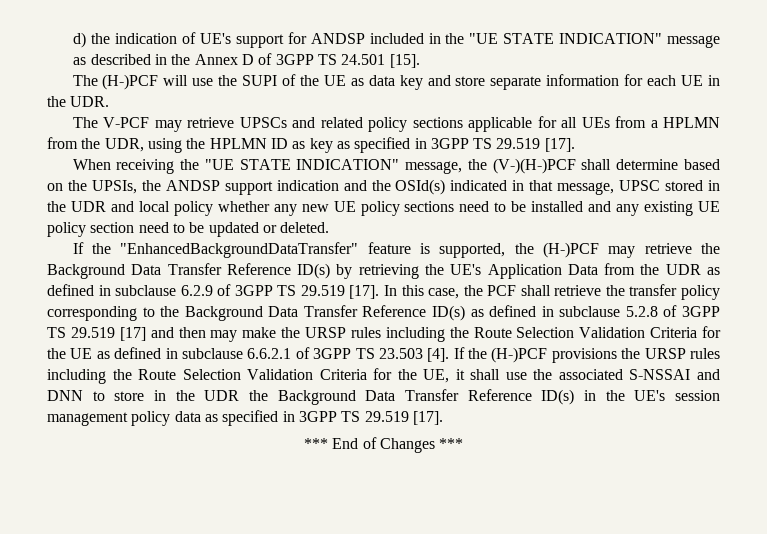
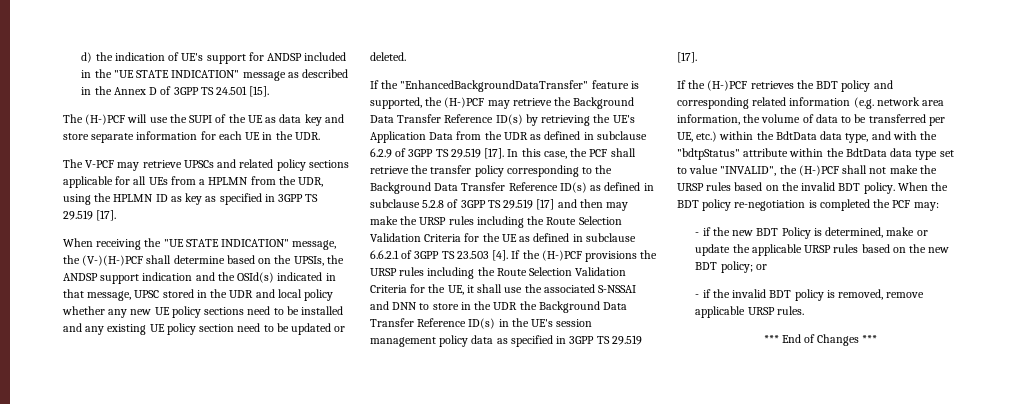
(443, 418) none -> [677,80,893,92] [677,97,945,109] [677,114,945,126] [677,131,938,143] [677,148,954,160] [677,165,937,176] [677,182,949,194] [677,199,939,211] [695,227,928,239] [695,244,950,256] [695,261,767,273] [695,289,925,301] [695,306,804,318] // If the (H-)PCF retrieves the BDT policy and corresponding related information (e.g. network area information, the volume of data to be transferred per UE, etc.) within the BdtData data type, and with the "bdtpStatus" attribute within the BdtData data type set to value "INVALID", the (H-)PCF shall not make the URSP rules based on the invalid BDT policy. When the BDT policy re-negotiation is completed the PCF may: // - if the new BDT Policy is determined, make or update the applicable URSP rules based on the new BDT policy; or // - if the invalid BDT policy is removed, remove applicable URSP rules.

